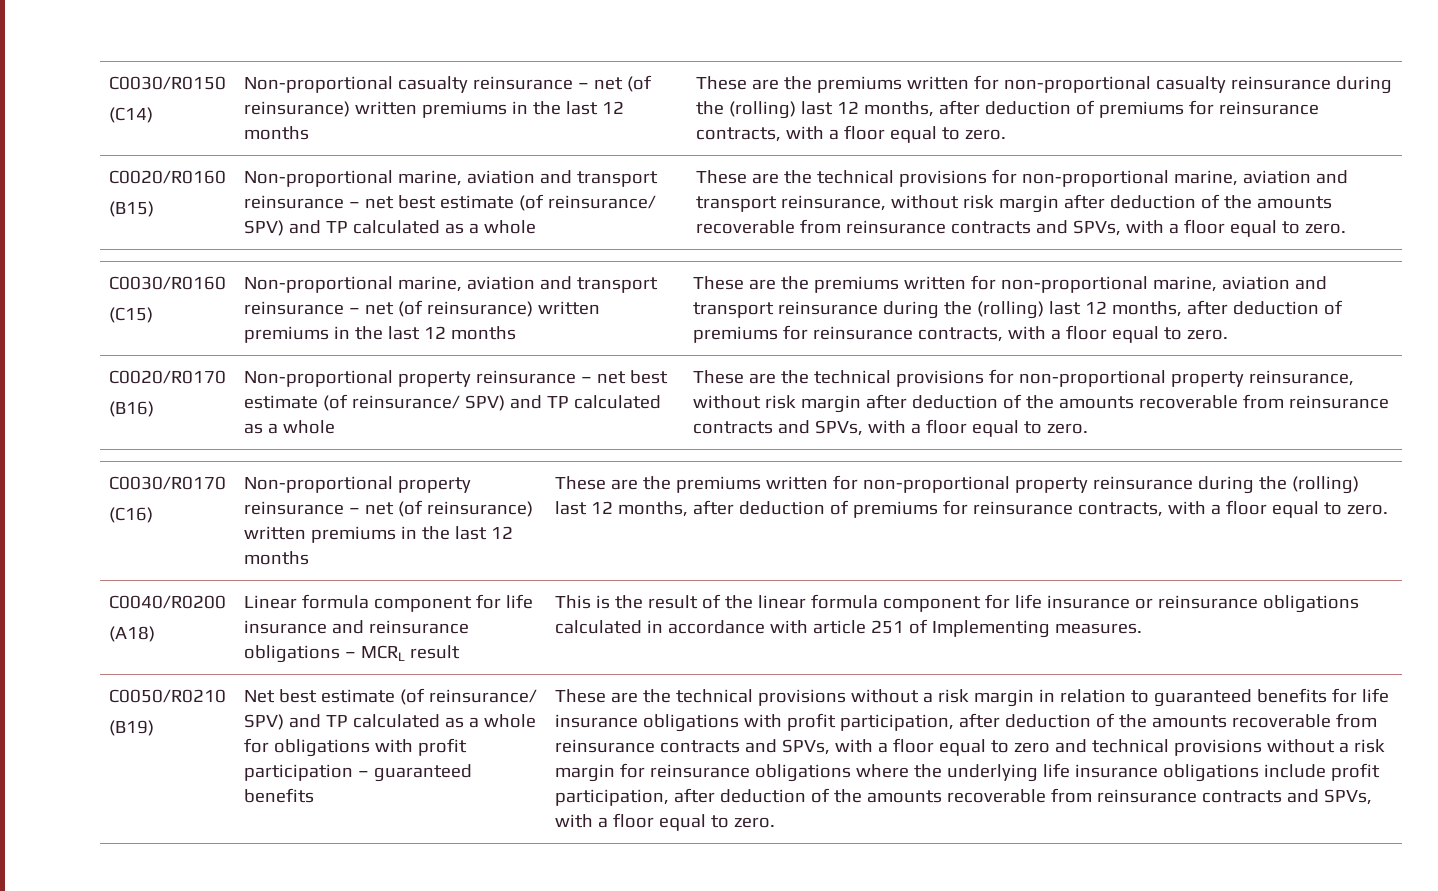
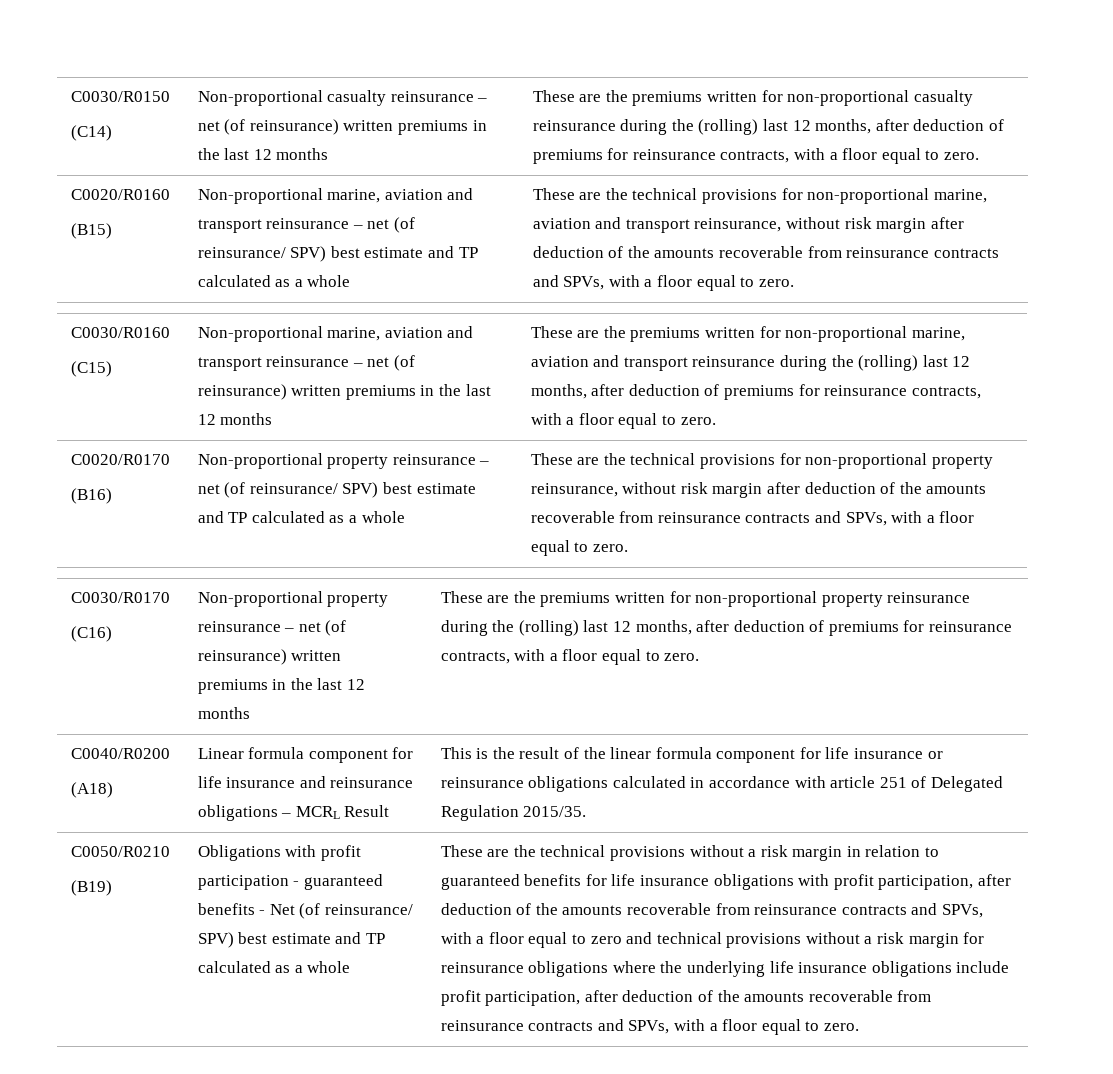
[397,194,656,211] [243,220,284,236] best estimate (of reinsurance/ SPV) -> [393,217,415,233] [197,246,424,262] (of reinsurance/ SPV) best estimate
[629,370,668,384] [243,394,505,411] best estimate (of reinsurance/ SPV) -> [224,482,476,498] (of reinsurance/ SPV) best estimate
[409,645,460,659] result -> [344,805,390,817] Result
[931,620,1142,638] Implementing measures. -> [930,776,1003,792] [440,805,587,821] Delegated Regulation 2015/35.
[243,688,537,705] [243,714,536,730] [243,738,467,757] [243,764,472,782] [243,788,314,803] Net best estimate (of reinsurance/ SPV) and TP calculated as a whole for obligations with profit participation – guaranteed benefits -> [197,845,361,861] [197,874,383,890] [197,903,413,919] [197,932,385,948] [197,961,351,973] Obligations with profit participation - guaranteed benefits - Net (of reinsurance/ SPV) best estimate and TP calculated as a whole

